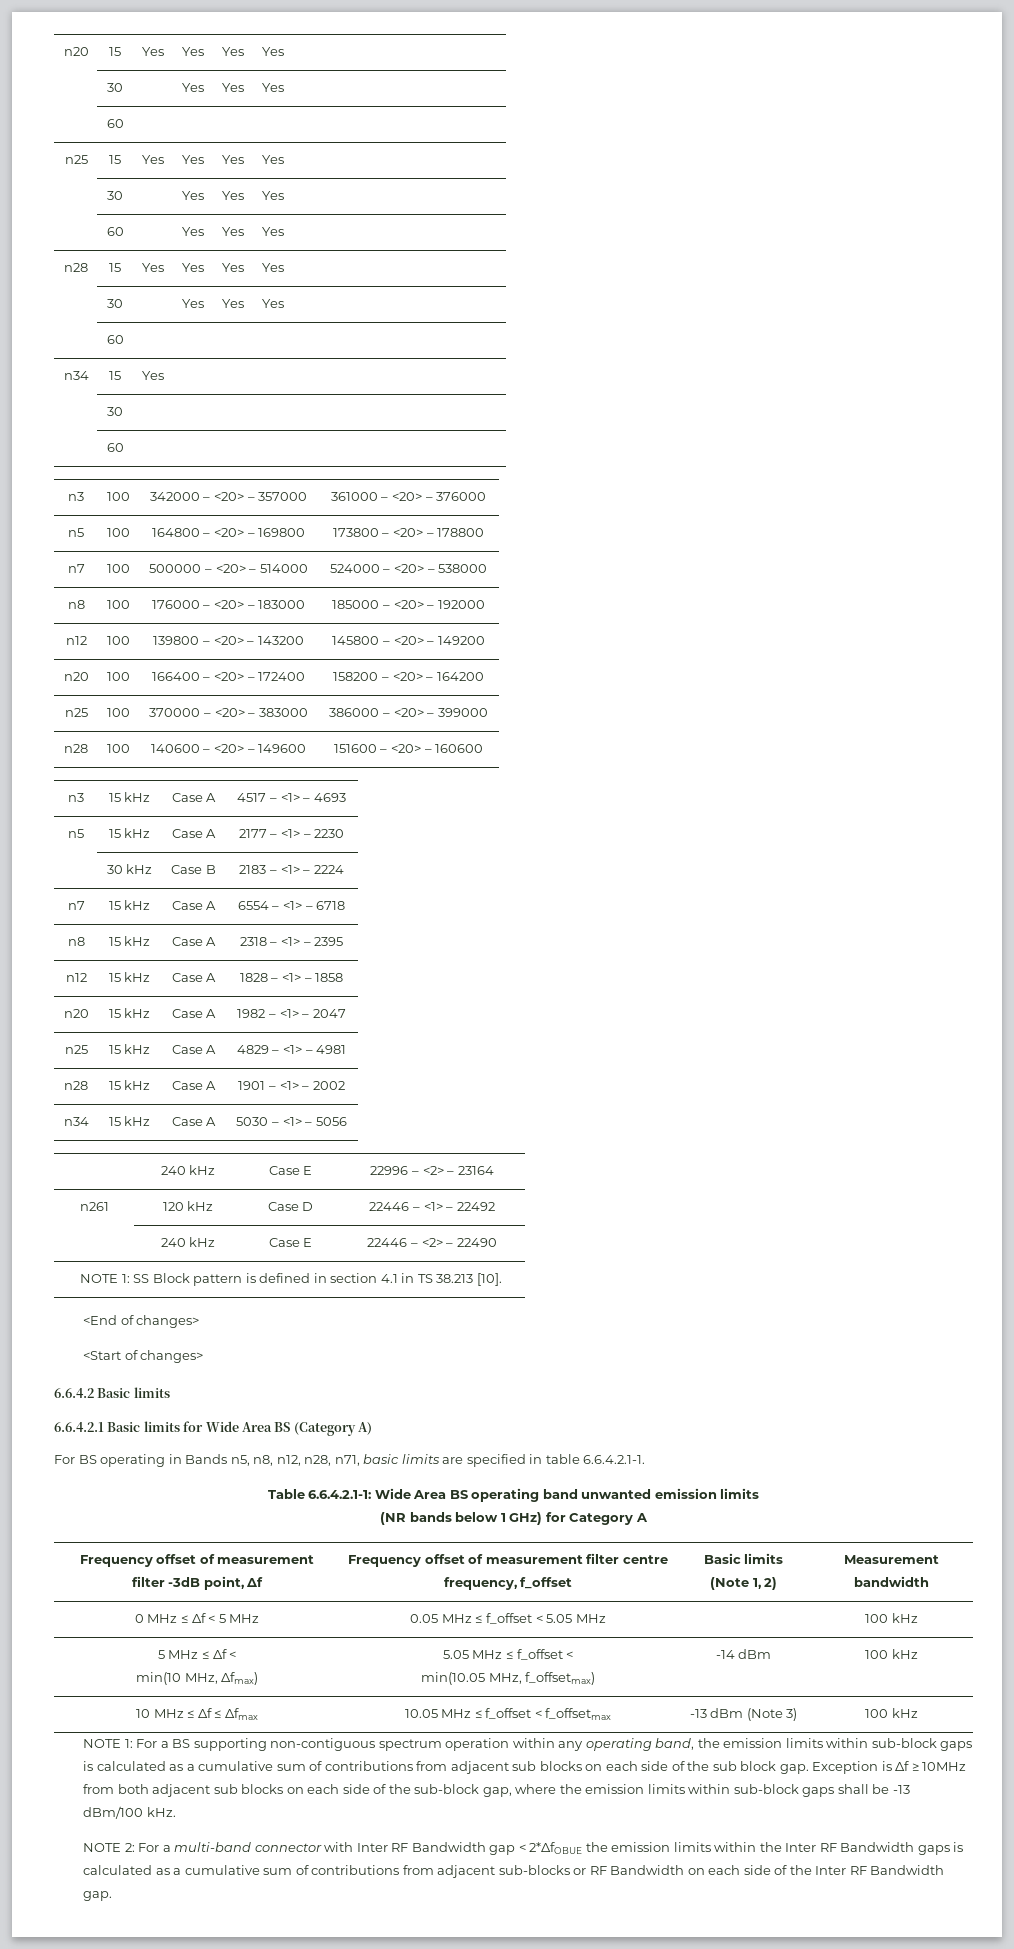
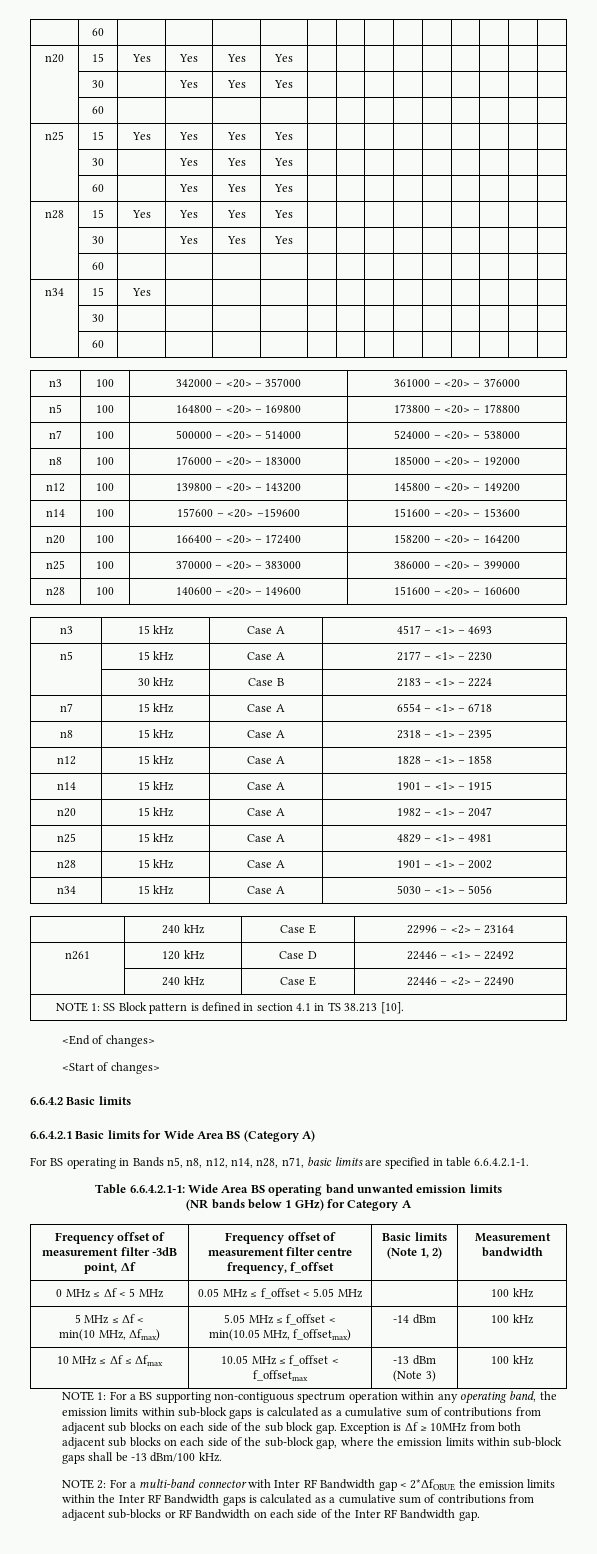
(63, 51) none -> [92,28,104,36] | 60 | | | | | | | | | | | | | //
(485, 640) none -> [46,509,65,517] [96,509,114,517] [177,508,300,518] [394,508,520,518] // n14 | 100 | 157600 – <20> –159600 | 151600 – <20> – 153600
(344, 977) none -> [56,782,76,790] [137,781,175,791] [247,782,285,790] [396,781,493,790] // n14 | 15 kHz | Case A | 1901 – <1> – 1915
(301, 1460) none -> [231,1158,253,1168] n14,

